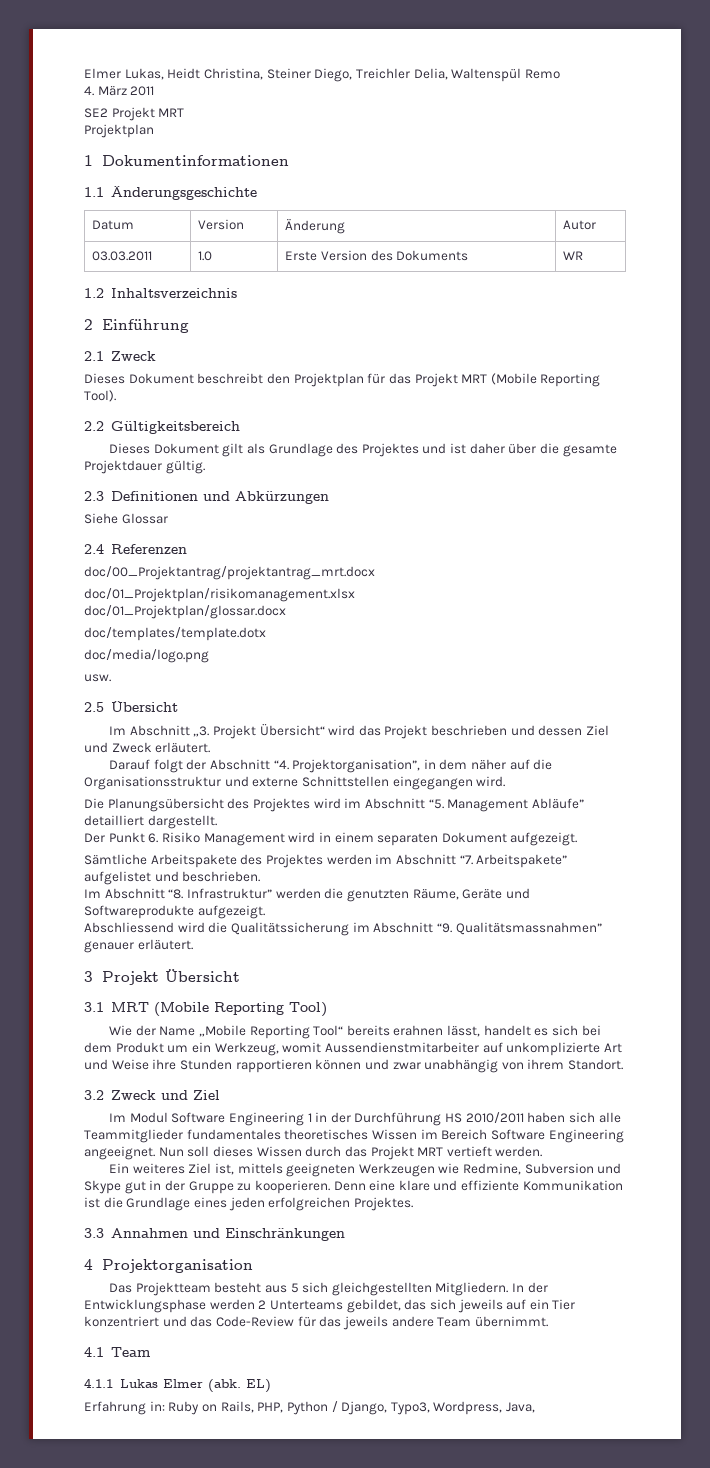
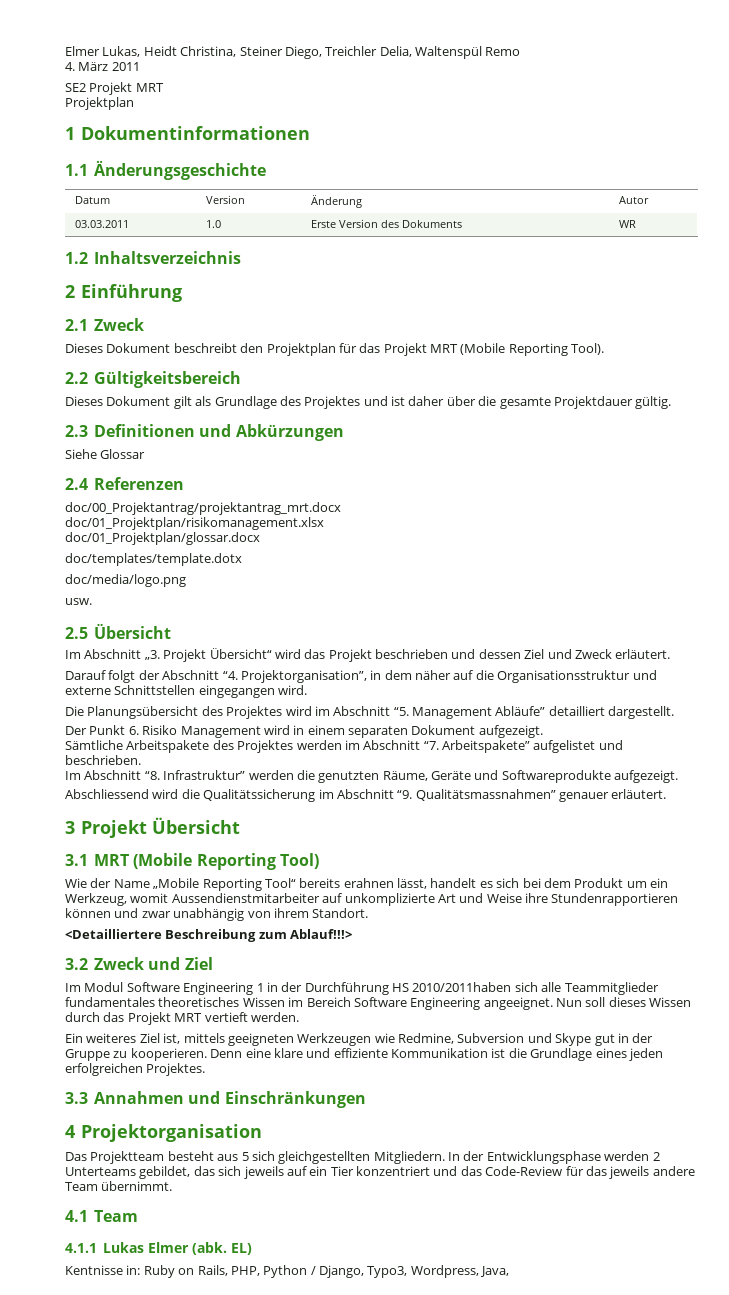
[179,1059,312,1073] Stunden rapportieren -> [551,893,679,906] Stundenrapportieren
(624, 1064) none -> [65,929,353,942] // <Detailliertere Beschreibung zum Ablauf!!!>
[465,1112,566,1123] 2010/2011 haben -> [412,982,512,992] 2010/2011haben
[84,1401,146,1415] Erfahrung -> [65,1265,123,1275] Kentnisse

